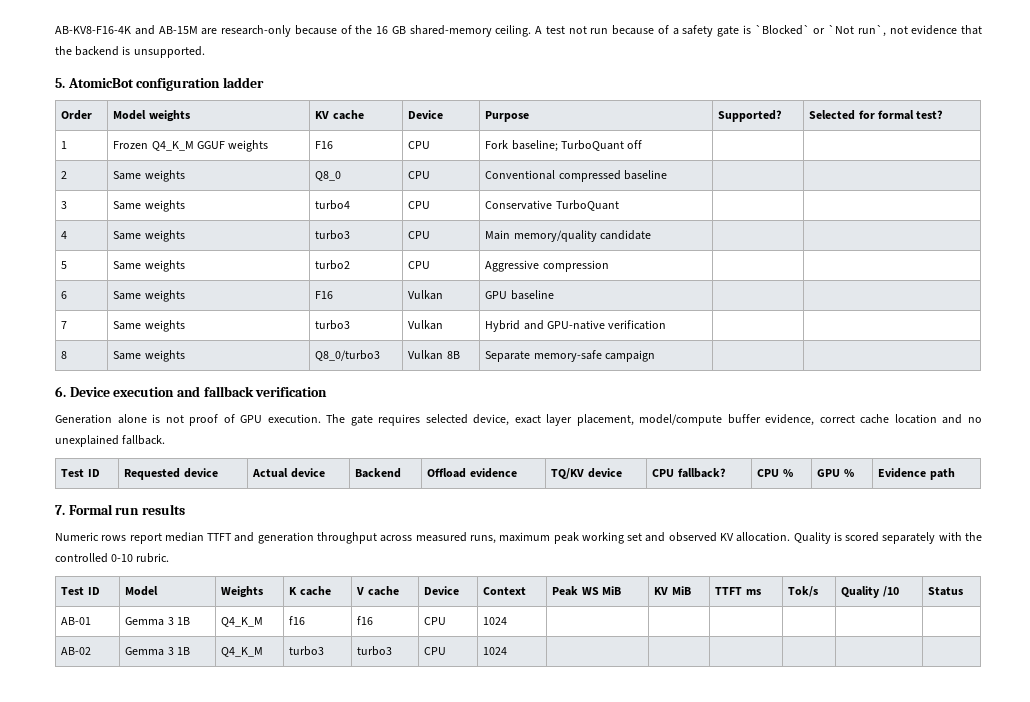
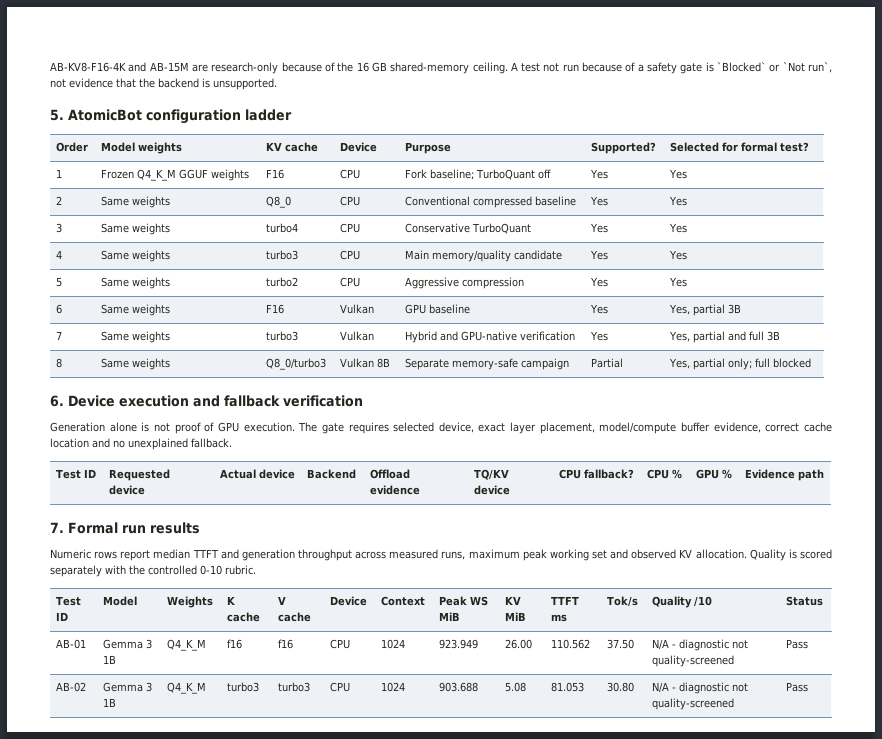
(643, 144) | -> [590,169,609,179] [669,169,688,179] Yes | Yes
(667, 175) | -> [590,196,609,206] [669,196,688,206] Yes | Yes
(619, 205) | -> [590,223,609,233] [669,223,688,233] Yes | Yes
(651, 235) | -> [590,250,609,260] [669,250,688,260] Yes | Yes
(609, 266) | -> [590,277,609,287] [669,277,688,287] Yes | Yes
(554, 295) | -> [590,304,609,314] [669,304,742,316] Yes | Yes, partial 3B
(667, 325) | -> [590,331,609,341] [669,331,781,343] Yes | Yes, partial and full 3B
(655, 356) | -> [591,358,624,368] [669,358,812,370] Partial | Yes, partial only; full blocked
(508, 621) | | | | | -> [439,639,479,649] [505,639,533,649] [551,639,591,649] [607,639,635,649] [652,639,749,651] [652,655,735,667] [786,639,809,649] 923.949 | 26.00 | 110.562 | 37.50 | N/A - diagnostic not quality-screened | Pass
(508, 651) | | | | | -> [439,682,479,692] [505,682,527,692] [551,682,585,692] [607,682,635,692] [652,682,749,694] [652,698,735,710] [786,682,809,692] 903.688 | 5.08 | 81.053 | 30.80 | N/A - diagnostic not quality-screened | Pass

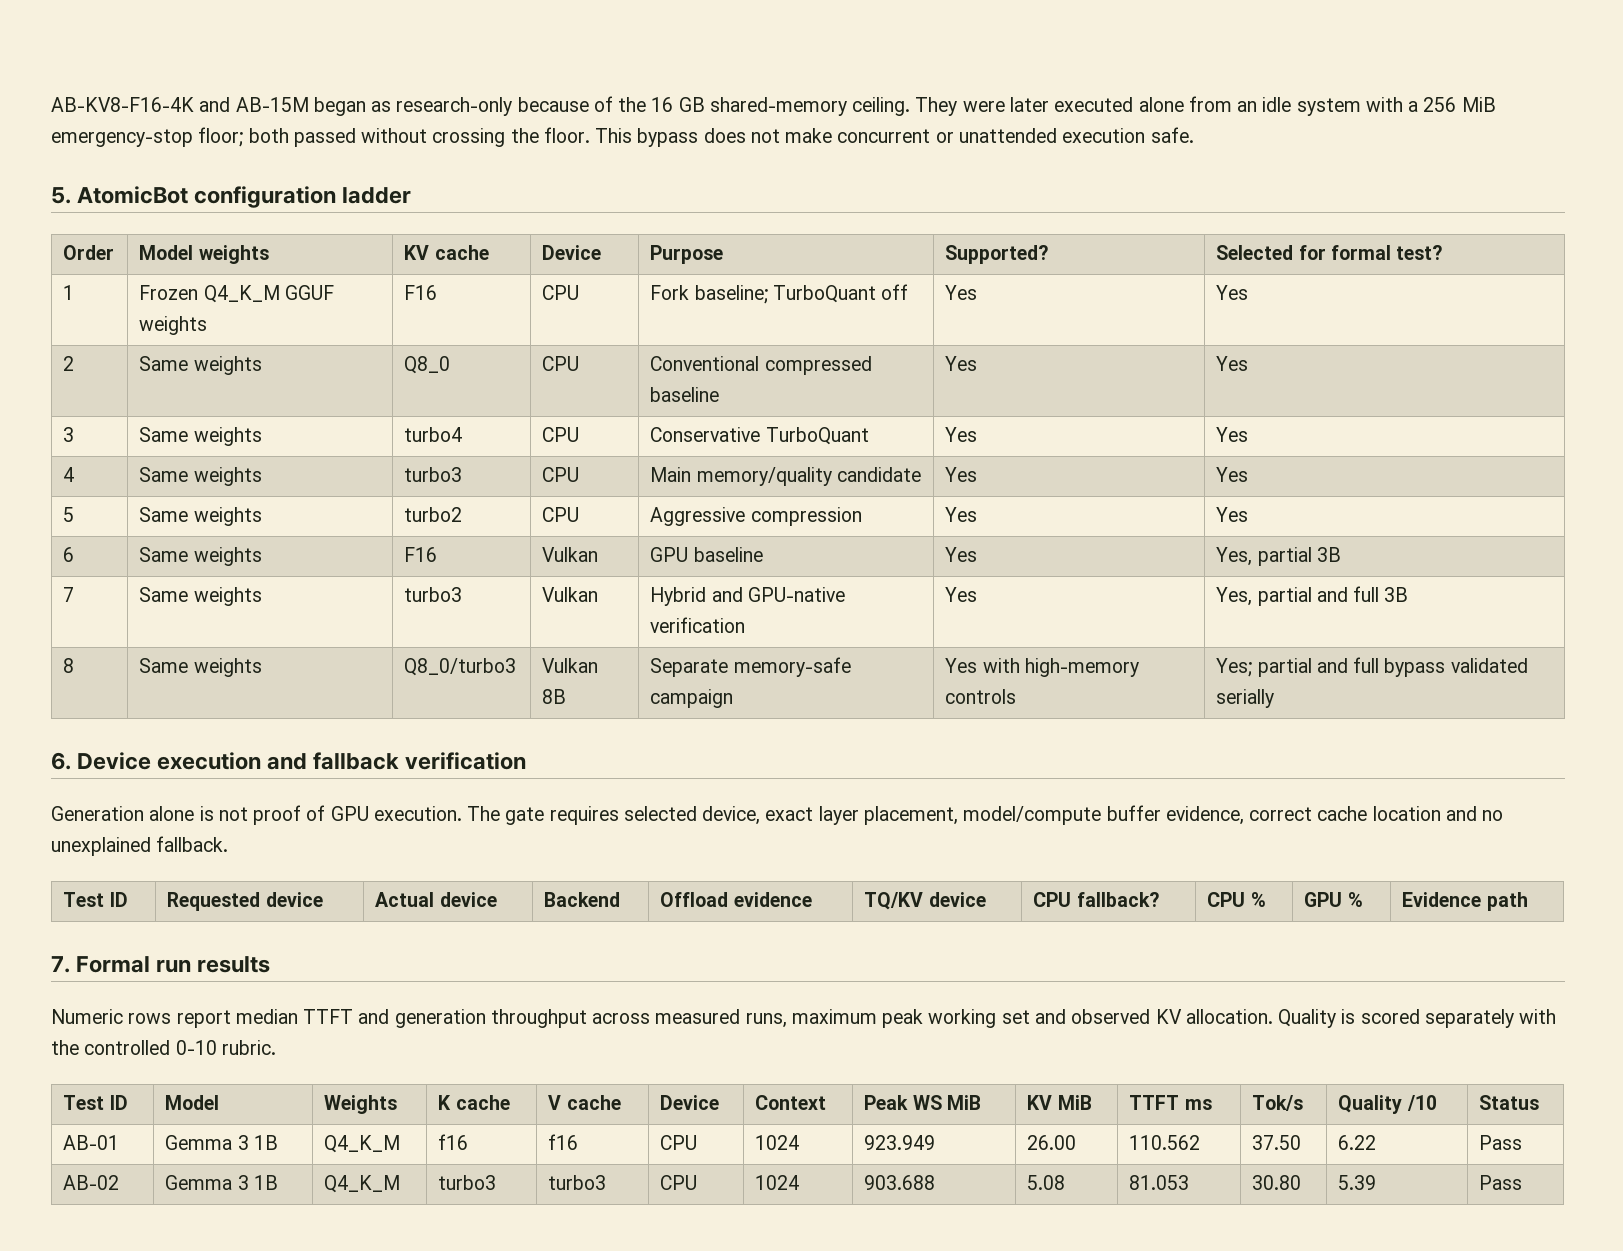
[191,64,208,72] are -> [313,97,392,116] began as
[510,62,833,74] [50,78,277,90] A test not run because of a safety gate is `Blocked` or `Not run`, not evidence that the backend is unsupported. -> [915,96,1496,116] [51,127,1194,147] They were later executed alone from an idle system with a 256 MiB emergency-stop floor; both passed without crossing the floor. This bypass does not make concurrent or unattended execution safe.
[591,358,624,368] [669,358,812,370] Partial | Yes, partial only; full blocked -> [945,658,1139,677] [945,689,1017,704] [1216,657,1528,677] [1216,689,1275,708] Yes with high-memory controls | Yes; partial and full bypass validated serially
[652,639,749,651] [652,655,735,667] N/A - diagnostic not quality-screened -> [1338,1135,1377,1150] 6.22
[652,682,749,694] [652,698,735,710] N/A - diagnostic not quality-screened -> [1338,1175,1377,1190] 5.39

